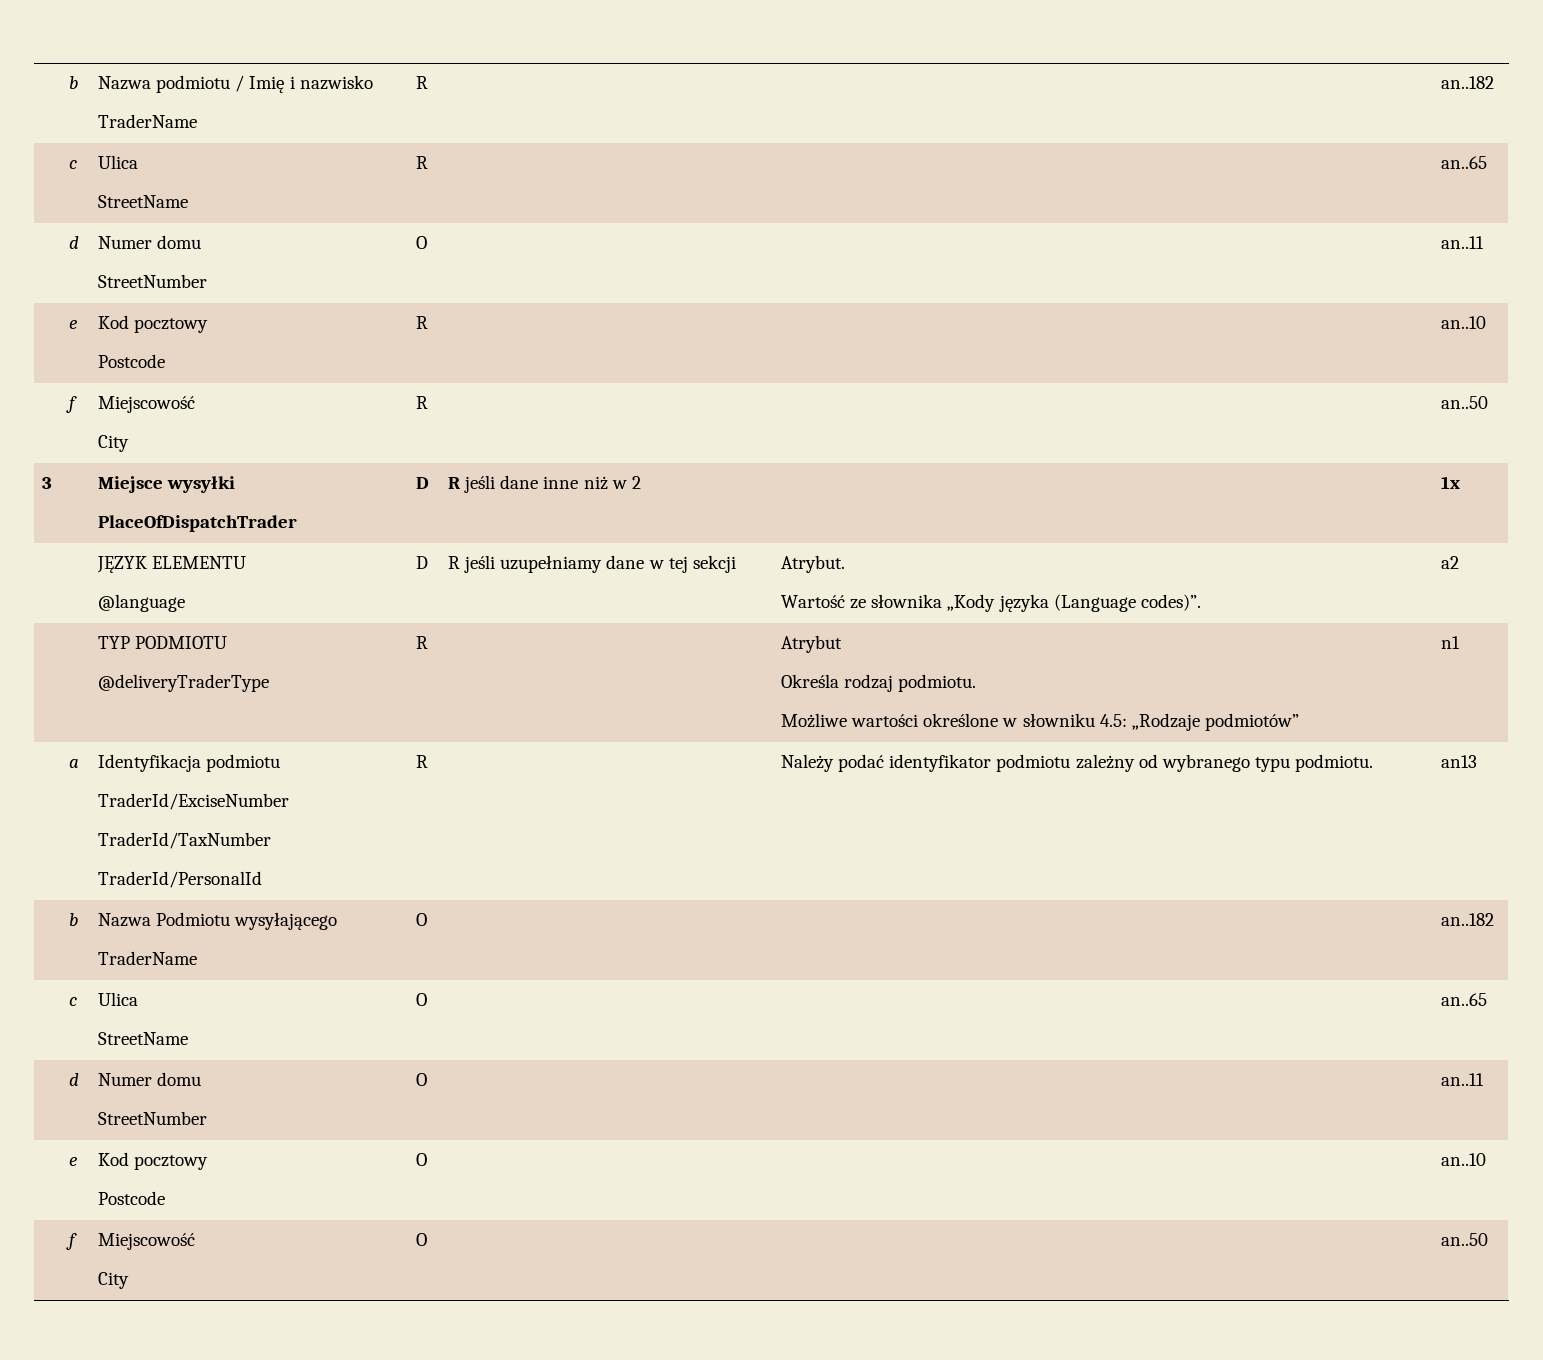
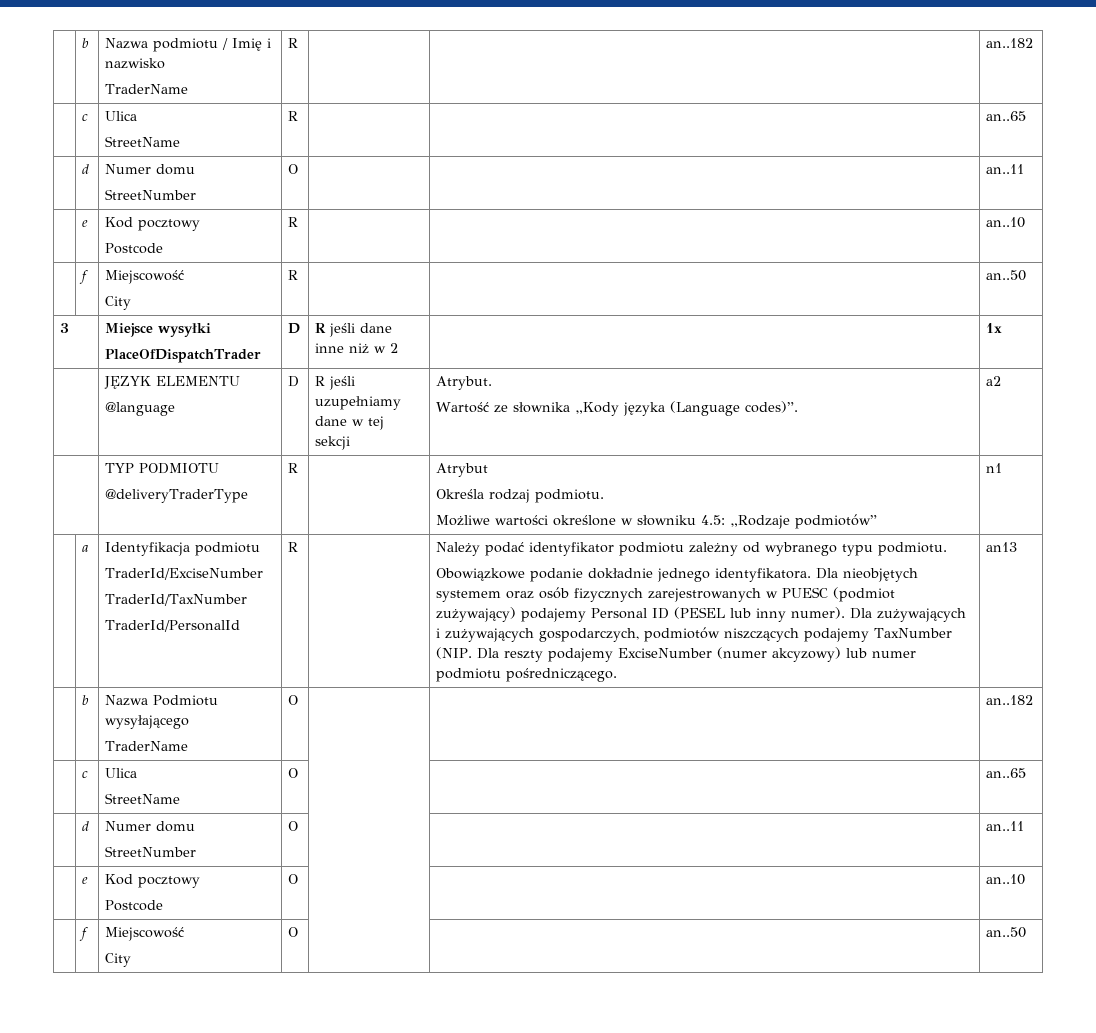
(1374, 763) none -> [436,568,919,582] [436,587,896,602] [436,607,967,622] [436,627,953,642] [436,647,917,662] [436,668,618,682] // Obowiązkowe podanie dokładnie jednego identyfikatora. Dla nieobjętych systemem oraz osób fizycznych zarejestrowanych w PUESC (podmiot zużywający) podajemy Personal ID (PESEL lub inny numer). Dla zużywających i zużywających gospodarczych, podmiotów niszczących podajemy TaxNumber (NIP. Dla reszty podajemy ExciseNumber (numer akcyzowy) lub numer podmiotu pośredniczącego.

